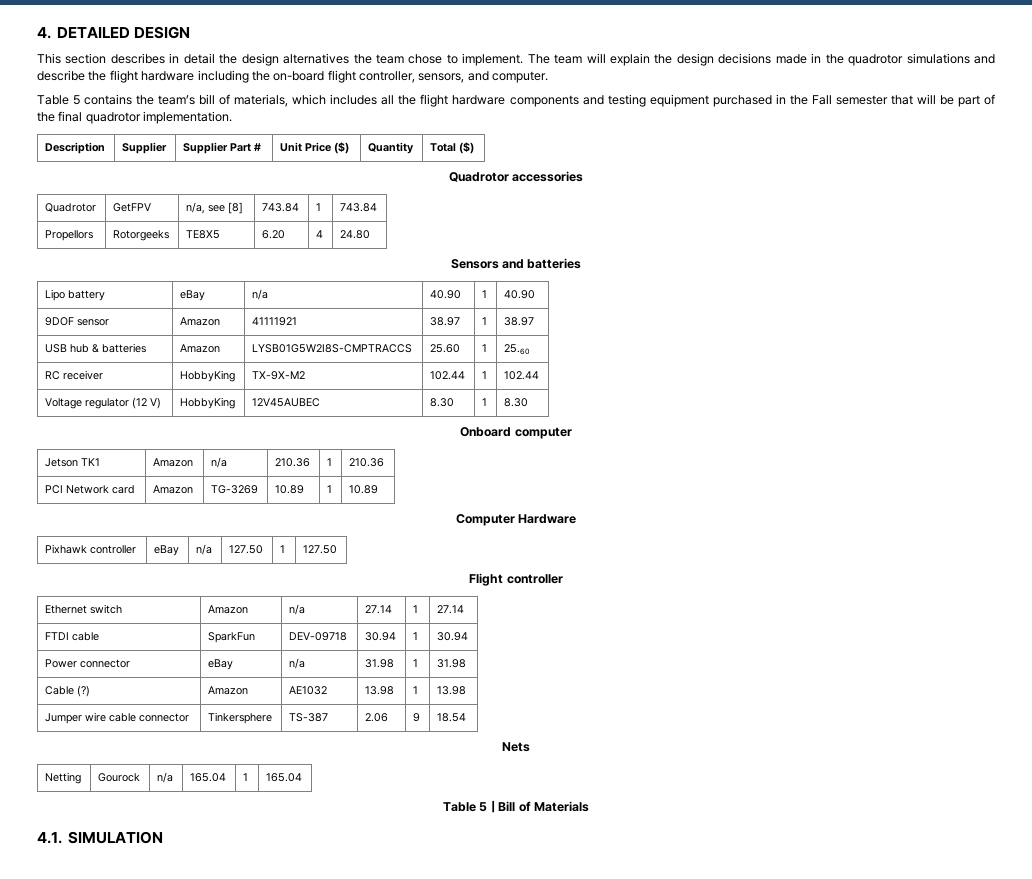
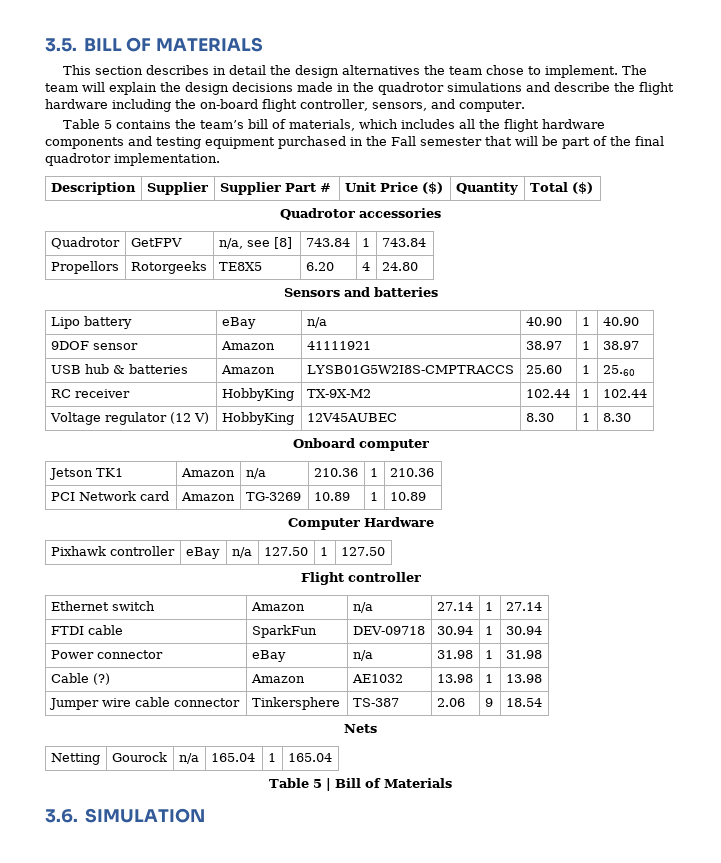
[37,26,191,39] 4. DETAILED DESIGN -> [45,37,263,52] 3.5. BILL OF MATERIALS
[37,832,62,844] 4.1. -> [45,809,78,823] 3.6.

